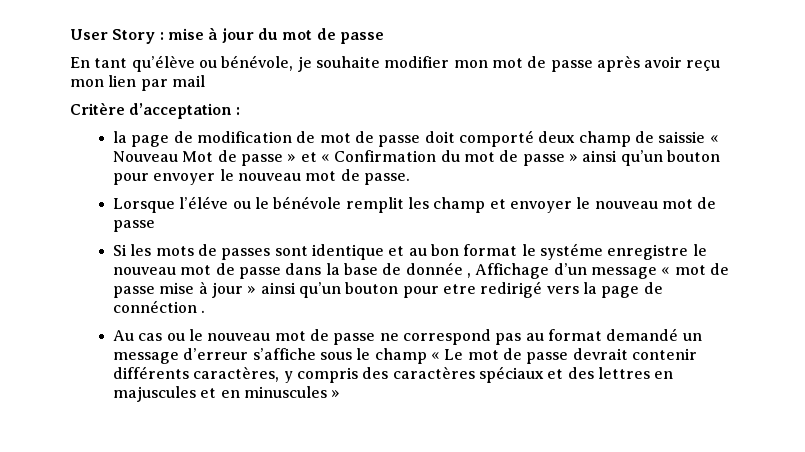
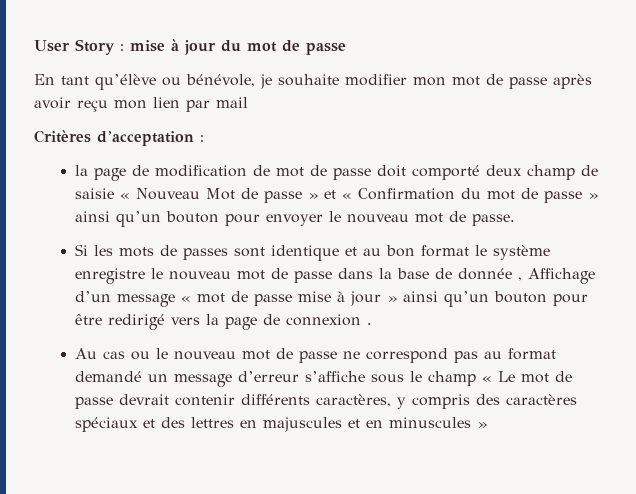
[70,103,125,115] Critère -> [34,130,91,143] Critères
[658,131,706,143] saissie -> [75,188,115,199] saisie
[113,196,717,213] [113,220,156,232] // Lorsque l’éléve ou le bénévole remplit les champ et envoyer le nouveau mot de passe -> (516, 220) none
[539,243,603,260] systéme -> [493,245,551,260] système
[442,284,476,294] etre -> [75,314,103,325] être
[113,300,198,313] connéction -> [286,314,362,326] connexion

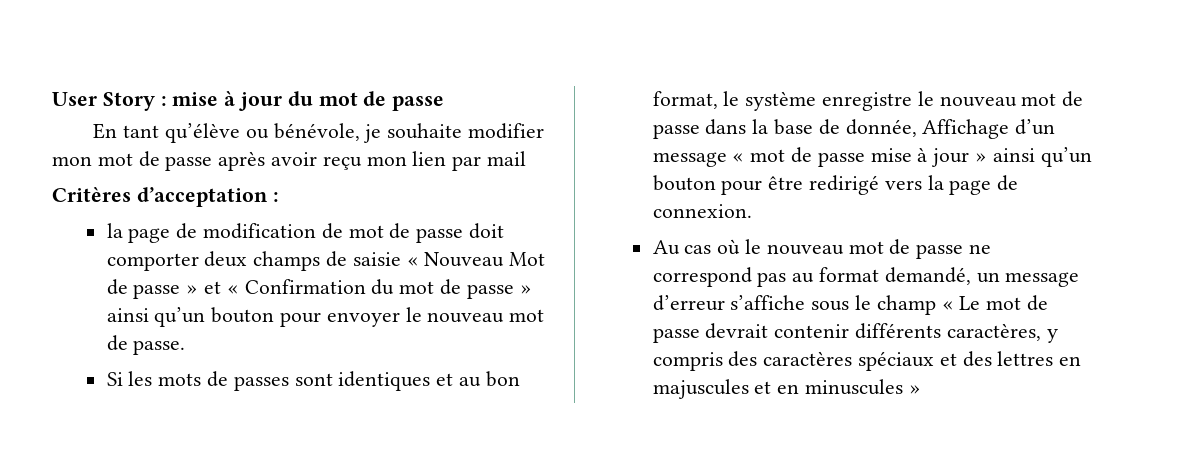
[412,165,576,180] comporté deux champ -> [106,251,321,271] comporter deux champs
[271,245,340,261] identique -> [338,371,431,391] identiques
[421,245,470,257] format -> [652,91,718,109] format,
[458,268,523,281] donnée , -> [845,119,917,137] donnée,
[286,314,373,326] connexion . -> [652,204,752,218] connexion.
[131,351,151,360] ou -> [717,239,741,255] où
[75,371,143,382] demandé -> [884,267,971,285] demandé,

